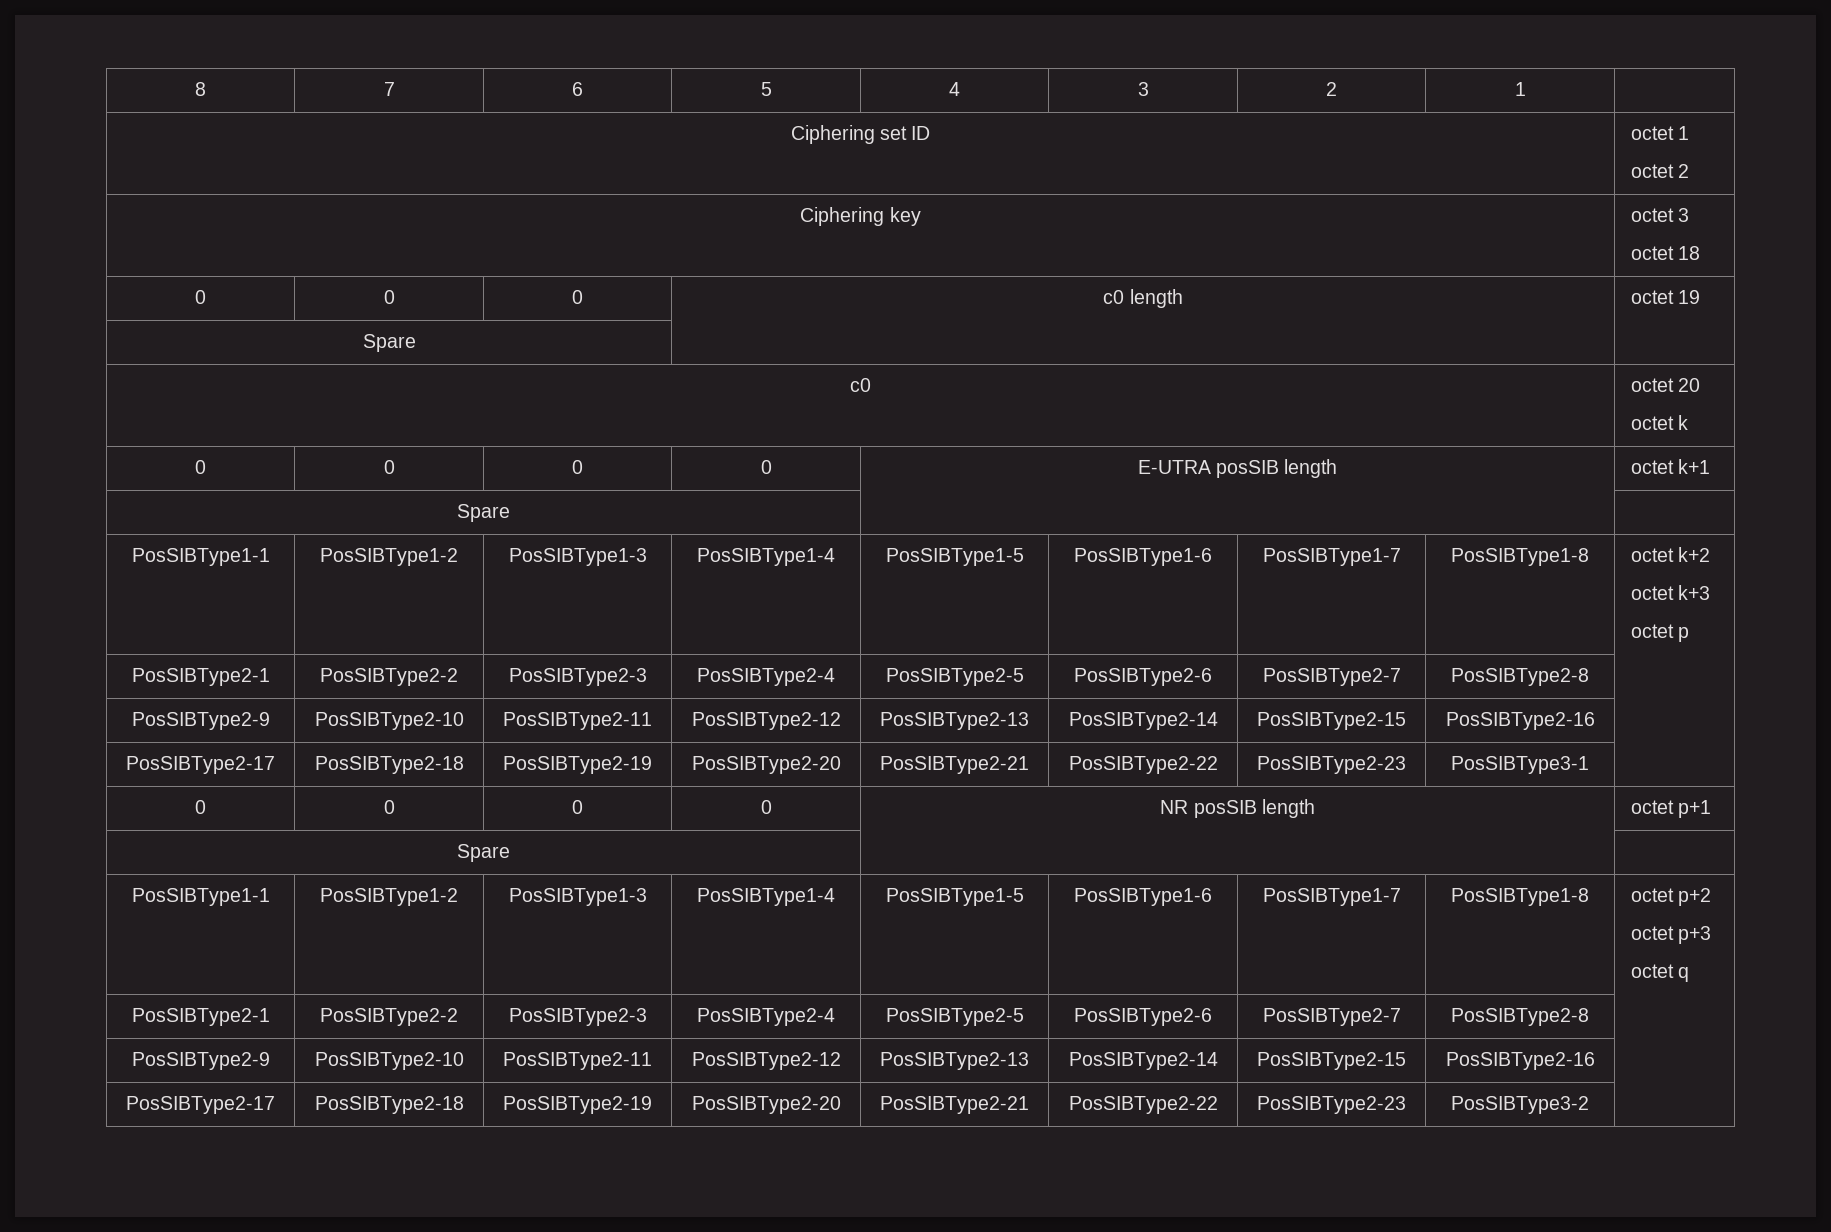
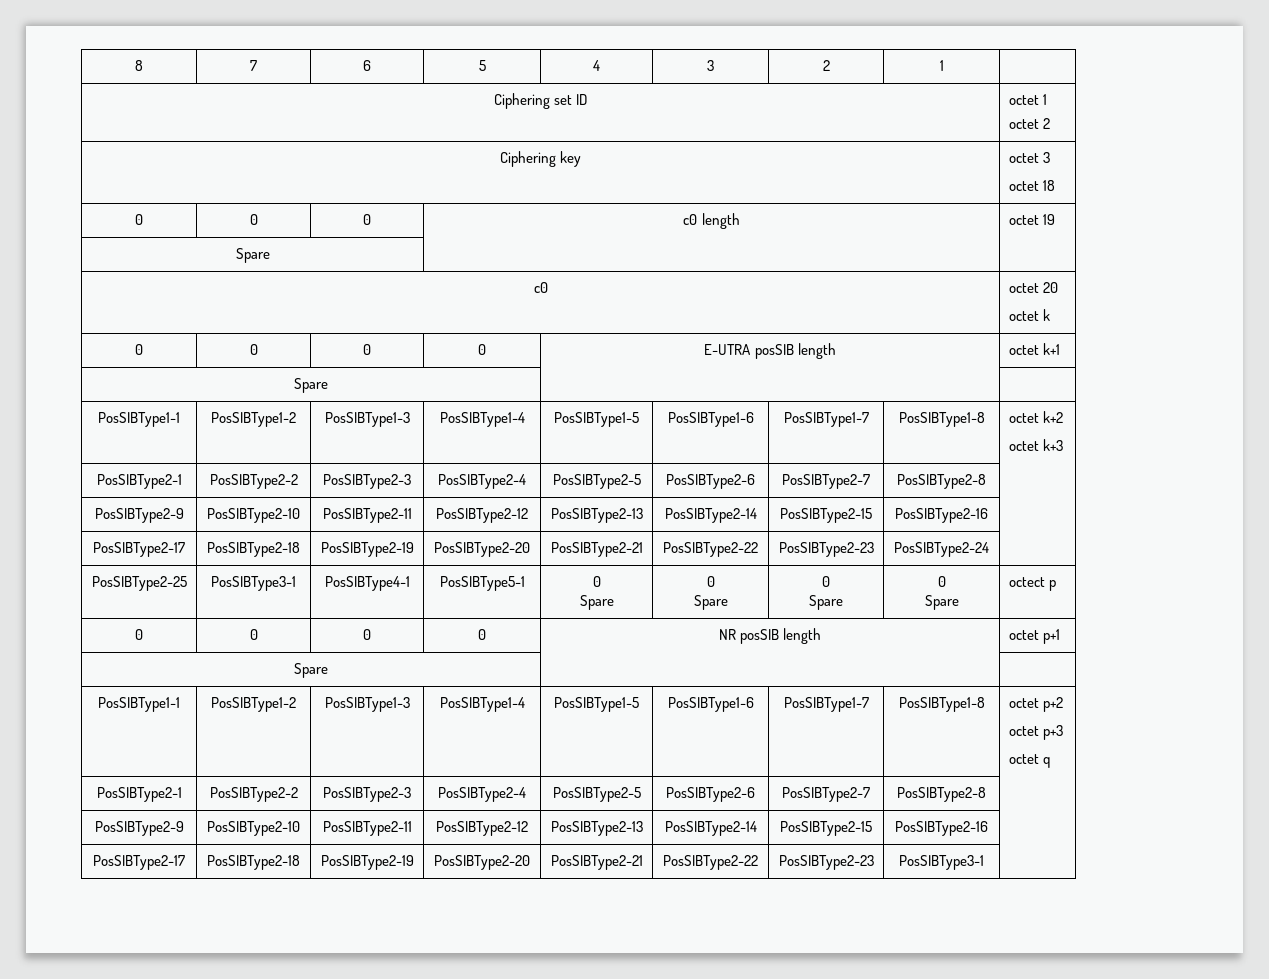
[1630,624,1690,642] // octet p -> (1063, 445) none
[1451,756,1589,774] | PosSIBType3-1 | -> [894,542,990,557] [91,576,187,591] [211,576,297,591] [324,576,410,591] [439,576,525,591] [592,576,601,587] [579,595,614,610] [706,576,715,587] [693,595,728,610] [822,576,830,587] [809,595,843,610] [937,576,946,587] [924,595,959,610] [1008,577,1056,591] | PosSIBType2-24 | // PosSIBType2-25 | PosSIBType3-1 | PosSIBType4-1 | PosSIBType5-1 | 0 // Spare | 0 // Spare | 0 // Spare | 0 // Spare | octect p
[1451,1096,1589,1114] PosSIBType3-2 -> [899,855,985,870] PosSIBType3-1

